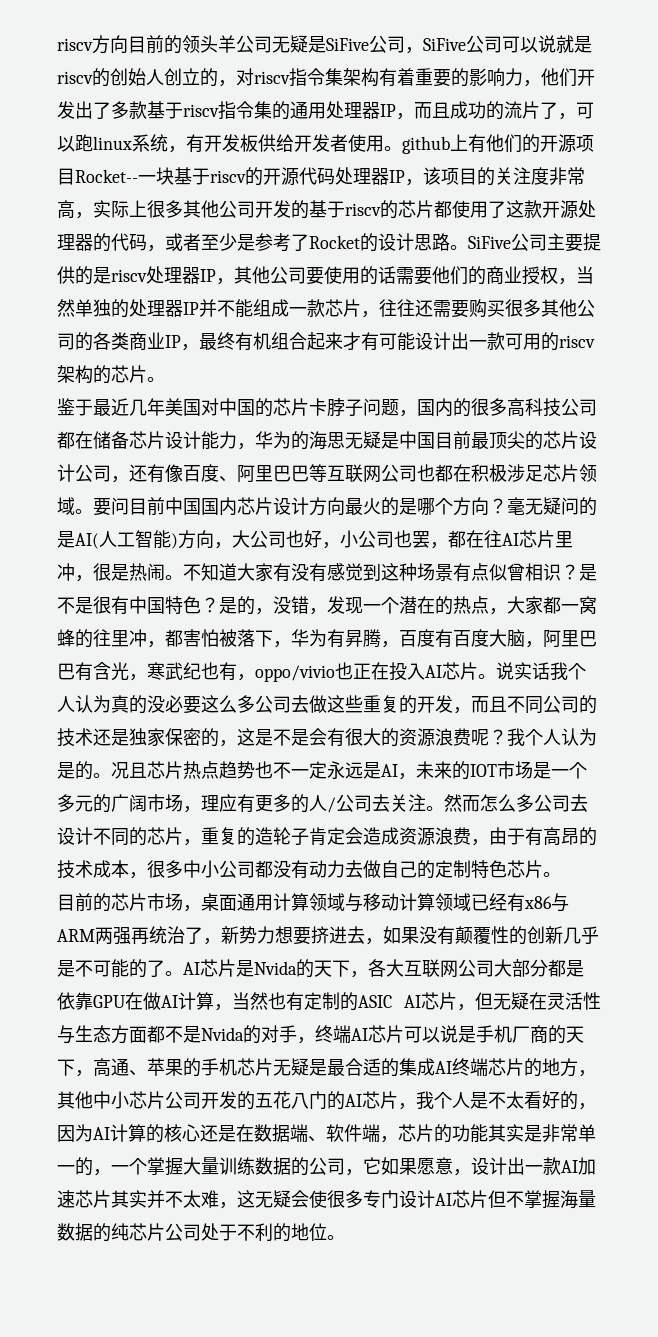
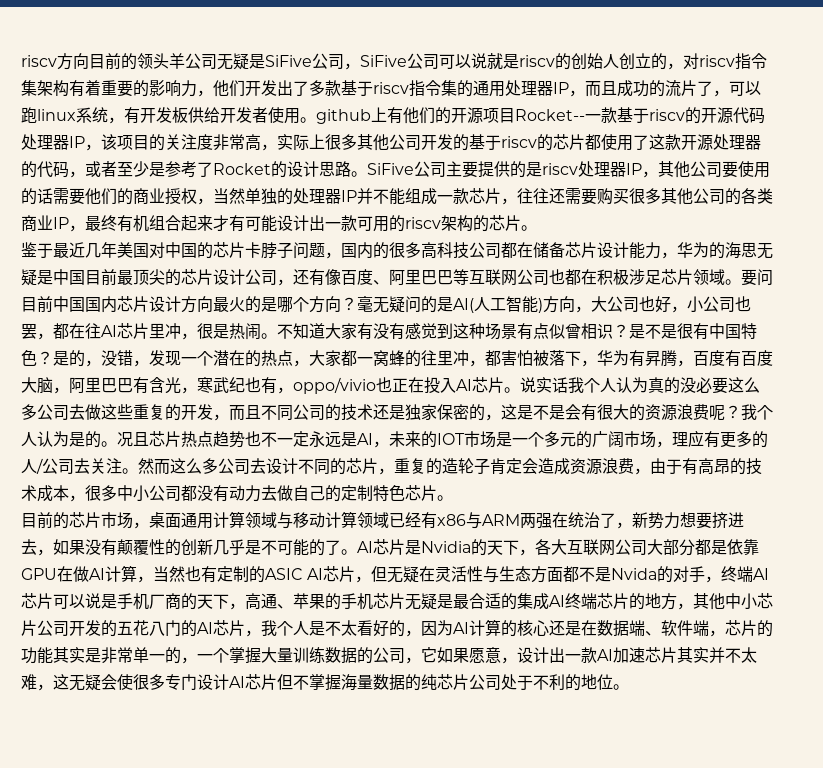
[156,167,174,185] 块 -> [601,107,617,123] 款
[480,794,498,812] 怎 -> [170,458,186,474] 这
[131,927,149,945] 再 -> [552,512,568,528] 在
[254,961,297,975] Nvida -> [421,541,471,553] Nvidia

